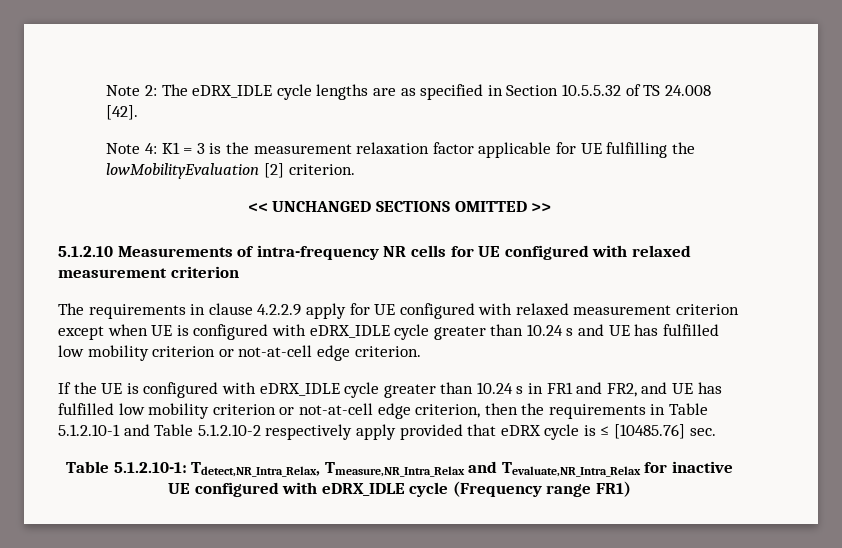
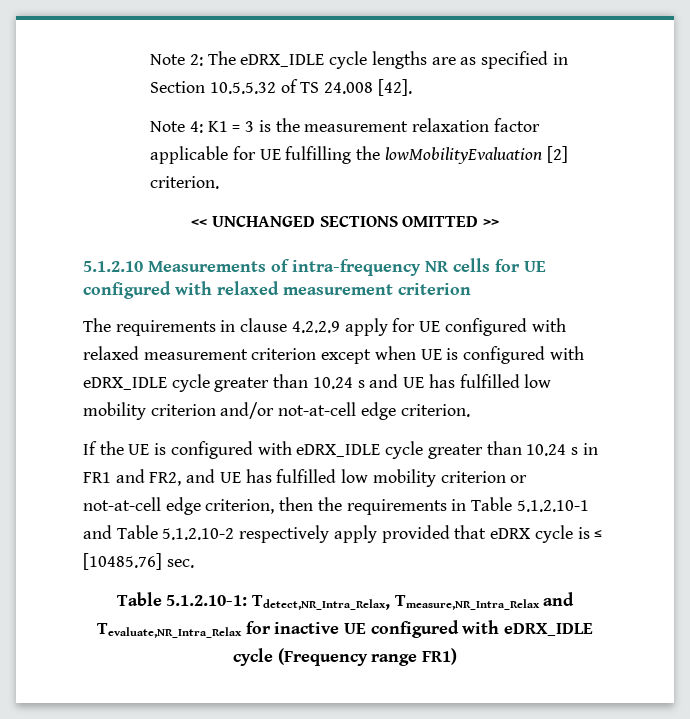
[218,349,234,357] or -> [220,402,275,419] and/or

